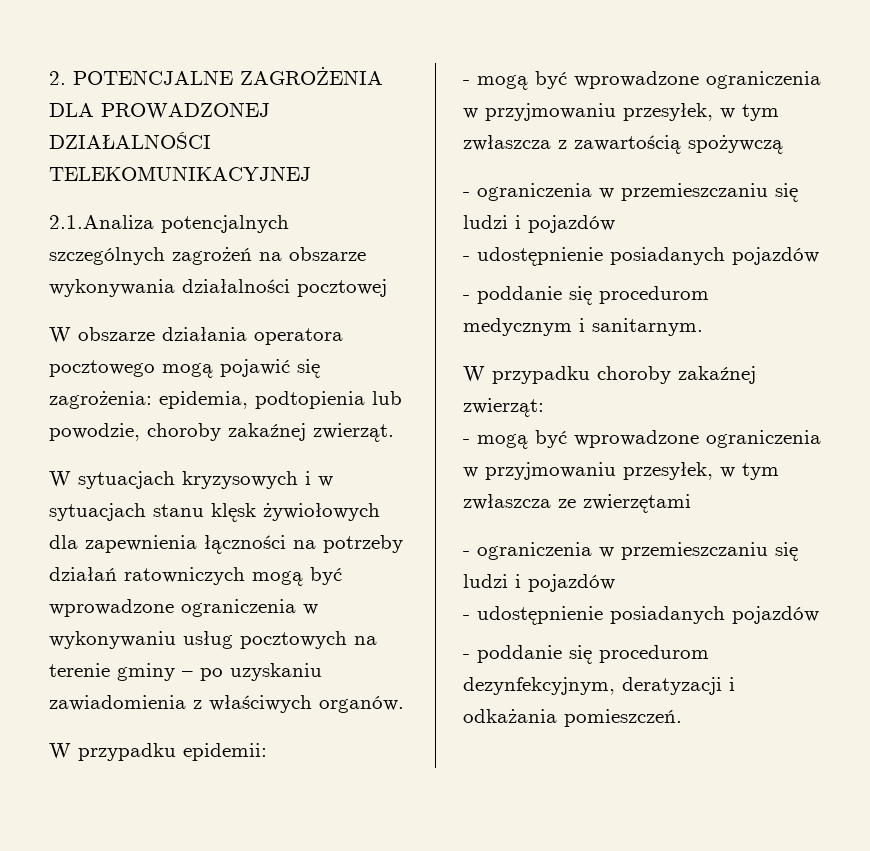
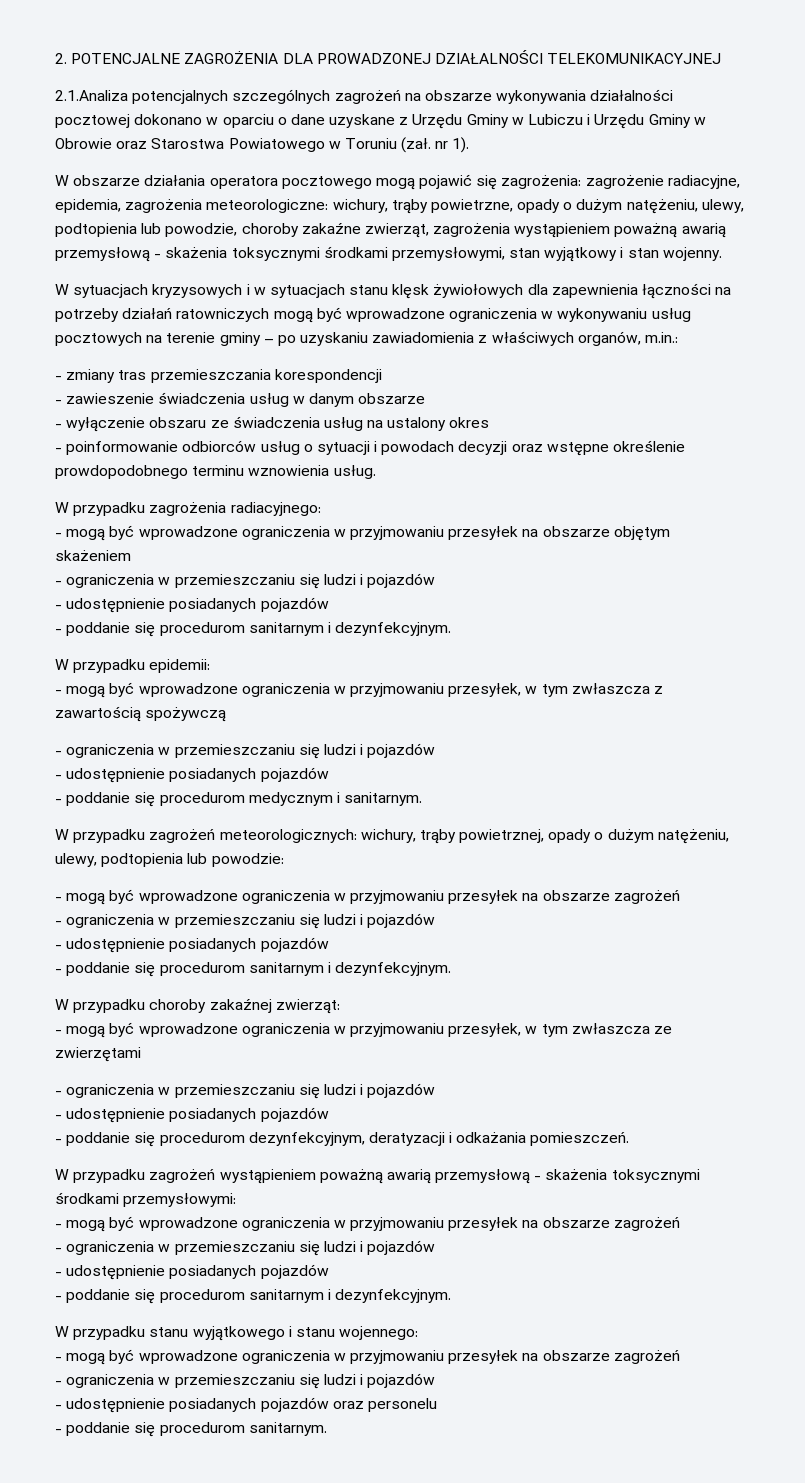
(387, 288) none -> [134,114,706,129] [55,137,470,153] dokonano w oparciu o dane uzyskane z Urzędu Gminy w Lubiczu i Urzędu Gminy w Obrowie oraz Starostwa Powiatowego w Toruniu (zał. nr 1).
[159,391,402,409] [49,423,394,442] epidemia, podtopienia lub powodzie, choroby zakaźnej zwierząt. -> [585,175,740,189] [55,199,744,214] [55,223,726,238] [55,246,722,262] zagrożenie radiacyjne, epidemia, zagrożenia meteorologiczne: wichury, trąby powietrzne, opady o dużym natężeniu, ulewy, podtopienia lub powodzie, choroby zakaźne zwierząt, zagrożenia wystąpieniem poważną awarią przemysłową - skażenia toksycznymi środkami przemysłowymi, stan wyjątkowy i stan wojenny.
[319,696,404,713] organów. -> [577,331,679,346] [55,369,382,383] [55,392,426,407] [55,416,490,432] [55,440,686,456] [55,465,376,479] [55,502,321,516] [55,525,670,541] [55,550,131,561] [55,573,436,589] [55,597,329,613] [55,622,452,637] organów, m.in.: // - zmiany tras przemieszczania korespondencji // - zawieszenie świadczenia usług w danym obszarze // - wyłączenie obszaru ze świadczenia usług na ustalony okres // - poinformowanie odbiorców usług o sytuacji i powodach decyzji oraz wstępne określenie prowdopodobnego terminu wznowienia usług. // W przypadku zagrożenia radiacyjnego: // - mogą być wprowadzone ograniczenia w przyjmowaniu przesyłek na obszarze objętym skażeniem // - ograniczenia w przemieszczaniu się ludzi i pojazdów // - udostępnienie posiadanych pojazdów // - poddanie się procedurom sanitarnym i dezynfekcyjnym.
(703, 327) none -> [55,829,729,844] [55,853,284,867] [55,889,680,905] [55,913,436,929] [55,937,329,953] [55,962,452,977] // W przypadku zagrożeń meteorologicznych: wichury, trąby powietrznej, opady o dużym natężeniu, ulewy, podtopienia lub powodzie: // - mogą być wprowadzone ograniczenia w przyjmowaniu przesyłek na obszarze zagrożeń // - ograniczenia w przemieszczaniu się ludzi i pojazdów // - udostępnienie posiadanych pojazdów // - poddanie się procedurom sanitarnym i dezynfekcyjnym.
(682, 718) none -> [55,1169,700,1184] [55,1192,237,1207] [55,1216,680,1232] [55,1240,436,1256] [55,1264,329,1280] [55,1289,452,1304] [55,1326,419,1341] [55,1349,680,1365] [55,1373,436,1389] [55,1397,437,1413] [55,1422,327,1437] // W przypadku zagrożeń wystąpieniem poważną awarią przemysłową - skażenia toksycznymi środkami przemysłowymi: // - mogą być wprowadzone ograniczenia w przyjmowaniu przesyłek na obszarze zagrożeń // - ograniczenia w przemieszczaniu się ludzi i pojazdów // - udostępnienie posiadanych pojazdów // - poddanie się procedurom sanitarnym i dezynfekcyjnym. // W przypadku stanu wyjątkowego i stanu wojennego: // - mogą być wprowadzone ograniczenia w przyjmowaniu przesyłek na obszarze zagrożeń // - ograniczenia w przemieszczaniu się ludzi i pojazdów // - udostępnienie posiadanych pojazdów oraz personelu // - poddanie się procedurom sanitarnym.

